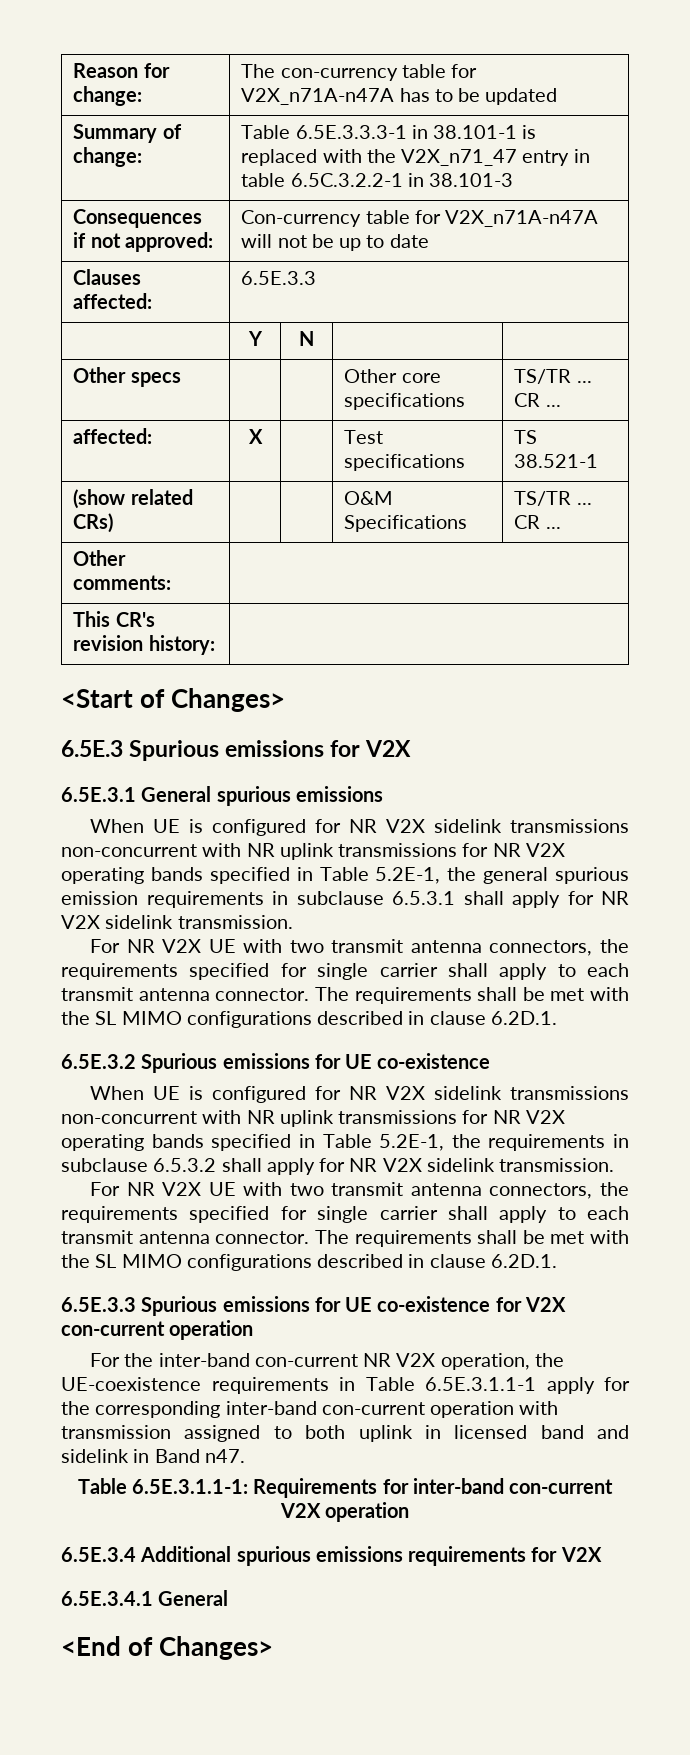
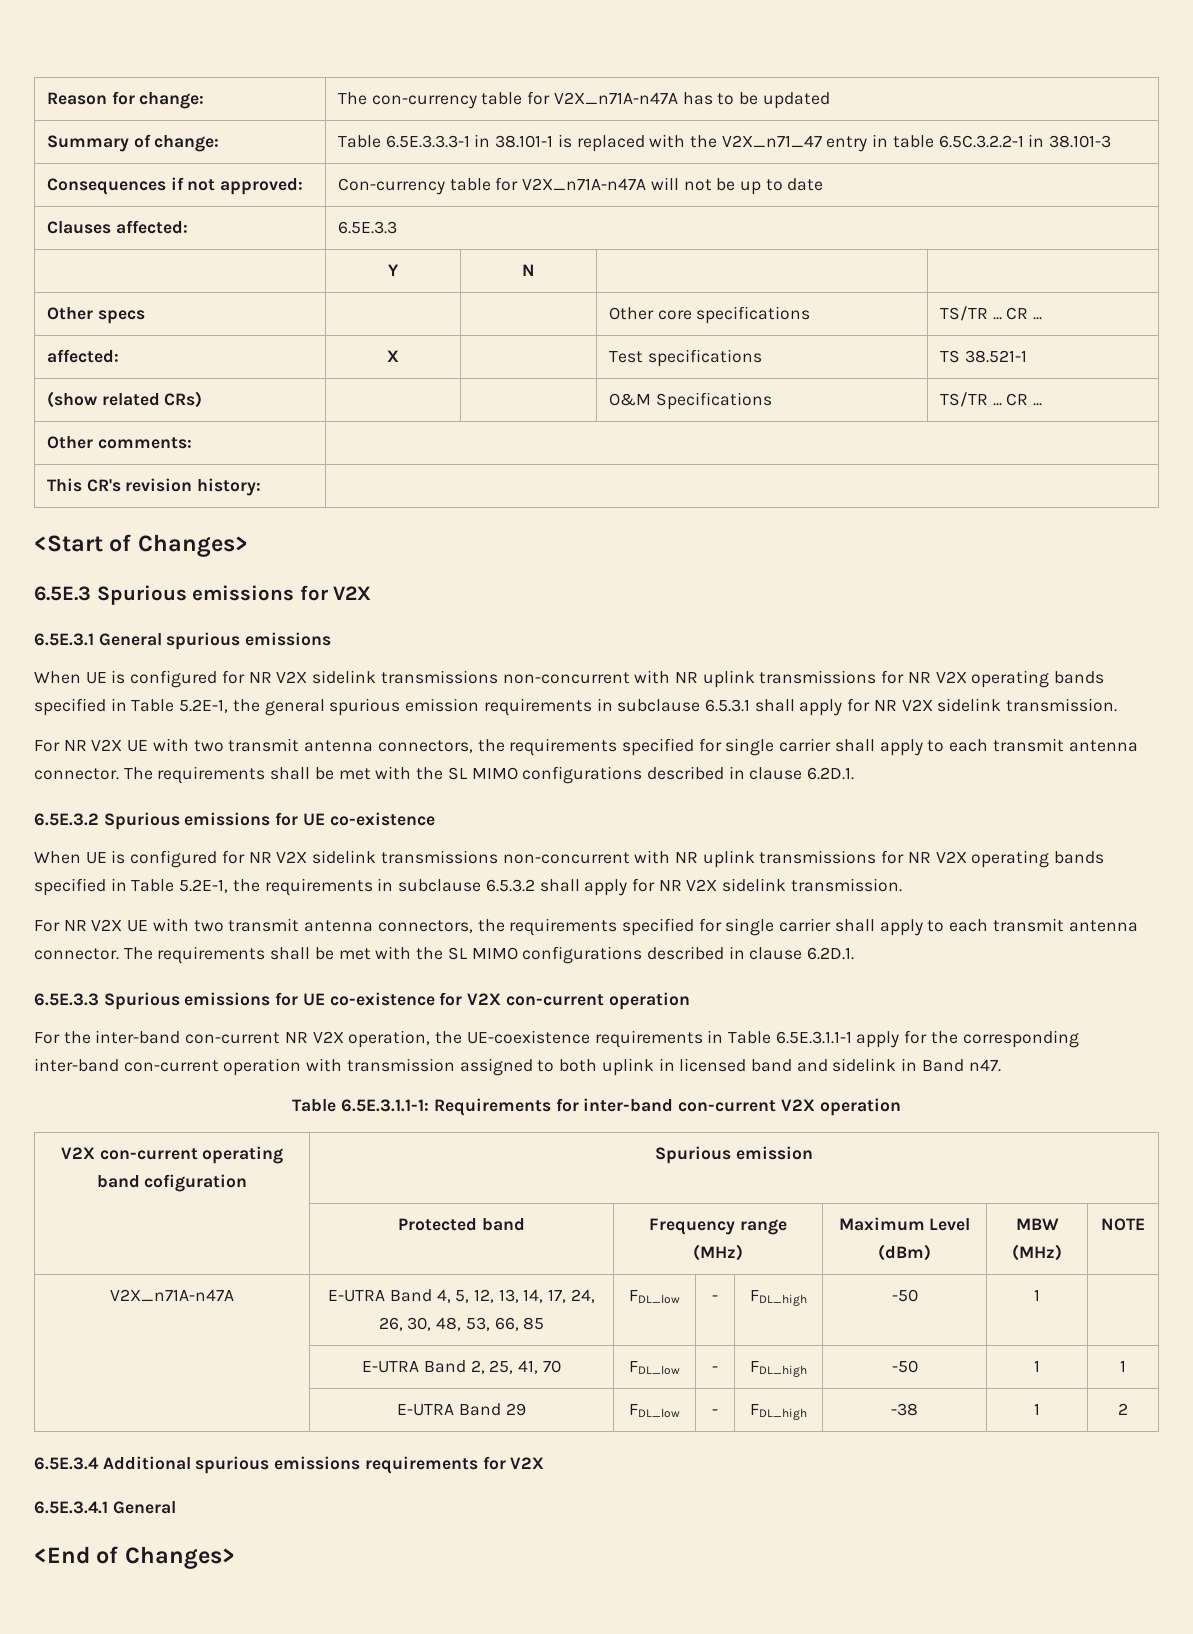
(410, 1512) none -> [60,1146,284,1164] [96,1174,248,1192] [655,1146,813,1164] [398,1218,525,1231] [649,1218,787,1235] [693,1244,743,1261] [838,1217,971,1231] [878,1244,931,1261] [1015,1218,1059,1230] [1012,1244,1062,1261] [1101,1218,1145,1231] [110,1289,234,1301] [328,1289,595,1303] [378,1317,545,1331] [629,1290,680,1304] [712,1295,718,1301] [750,1290,807,1306] [891,1289,918,1302] [1034,1289,1040,1301] [362,1360,561,1374] [629,1361,680,1375] [712,1366,718,1372] [750,1361,807,1377] [891,1360,918,1373] [1034,1360,1040,1372] [1120,1360,1126,1372] [397,1403,526,1416] [629,1404,680,1418] [712,1409,718,1415] [750,1404,807,1420] [891,1403,918,1416] [1034,1403,1040,1415] [1118,1403,1128,1415] // V2X con-current operating band cofiguration | Spurious emission // | Protected band | Frequency range (MHz) | Maximum Level (dBm) | MBW (MHz) | NOTE // V2X_n71A-n47A | E-UTRA Band 4, 5, 12, 13, 14, 17, 24, 26, 30, 48, 53, 66, 85 | FDL_low | - | FDL_high | -50 | 1 | // | E-UTRA Band 2, 25, 41, 70 | FDL_low | - | FDL_high | -50 | 1 | 1 // | E-UTRA Band 29 | FDL_low | - | FDL_high | -38 | 1 | 2

